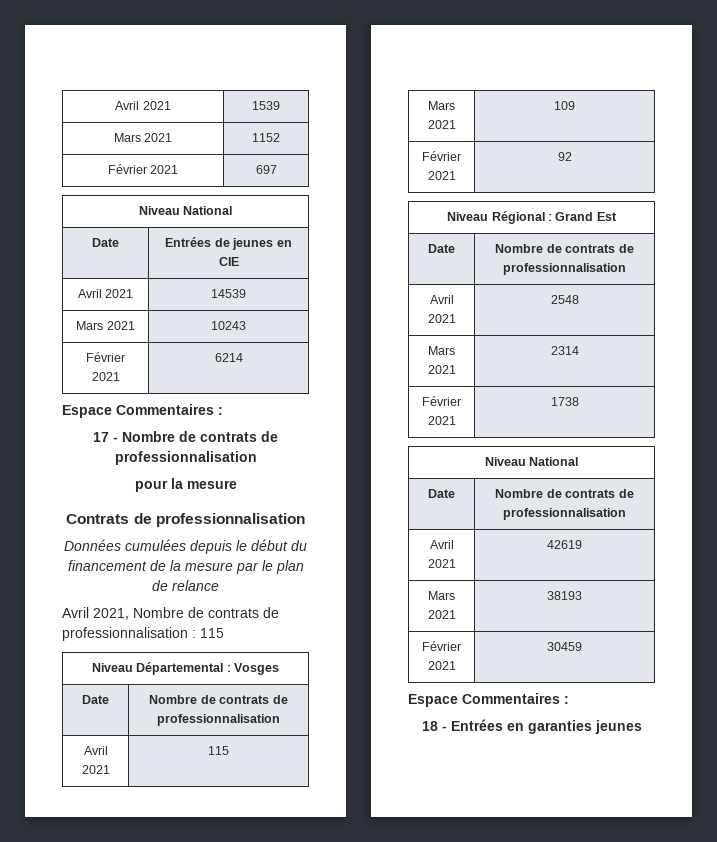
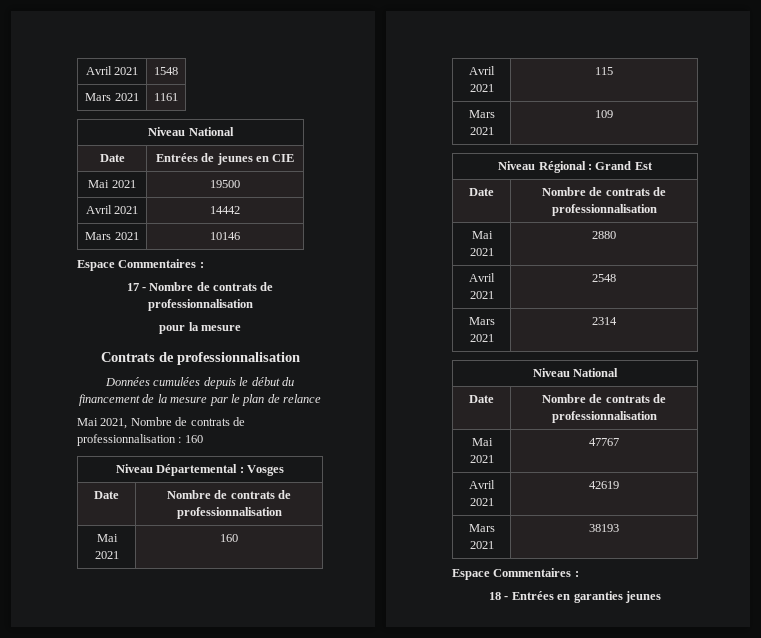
[115,101,171,110] [252,101,280,110] [113,133,173,142] [252,133,280,142] [107,164,179,174] [255,165,277,174] Avril 2021 | 1539 // Mars 2021 | 1152 // Février 2021 | 697 -> [85,66,139,75] [154,67,178,75] [85,93,139,101] [154,93,178,101] Avril 2021 | 1548 // Mars 2021 | 1161
[77,289,134,298] [211,289,246,298] [76,321,135,330] [211,321,246,330] [86,352,125,362] [91,372,120,381] [214,353,243,362] // Avril 2021 | 14539 // Mars 2021 | 10243 // Février 2021 | 6214 -> [88,180,136,188] [210,180,240,188] [85,205,139,214] [210,206,240,214] [85,232,139,240] [210,232,240,240] // Mai 2021 | 19500 // Avril 2021 | 14442 // Mars 2021 | 10146
[62,607,89,618] Avril -> [77,418,98,426] Mai
[200,628,224,638] 115 -> [184,435,203,443] 160
(280, 720) none -> [96,534,118,542] [94,551,119,559] [220,534,238,542] // Mai 2021 | 160
[422,151,461,161] [427,171,456,180] [557,152,572,161] // Février 2021 | 92 -> (613, 114) none
(626, 269) none -> [471,231,493,239] [469,248,494,256] [592,231,616,239] // Mai 2021 | 2880
[422,396,461,406] [427,416,456,425] [550,397,579,406] // Février 2021 | 1738 -> (617, 321) none
(626, 514) none -> [471,438,493,446] [469,455,494,463] [589,438,619,446] // Mai 2021 | 47767
[422,641,461,651] [427,661,456,670] [547,642,582,651] // Février 2021 | 30459 -> (619, 528) none

